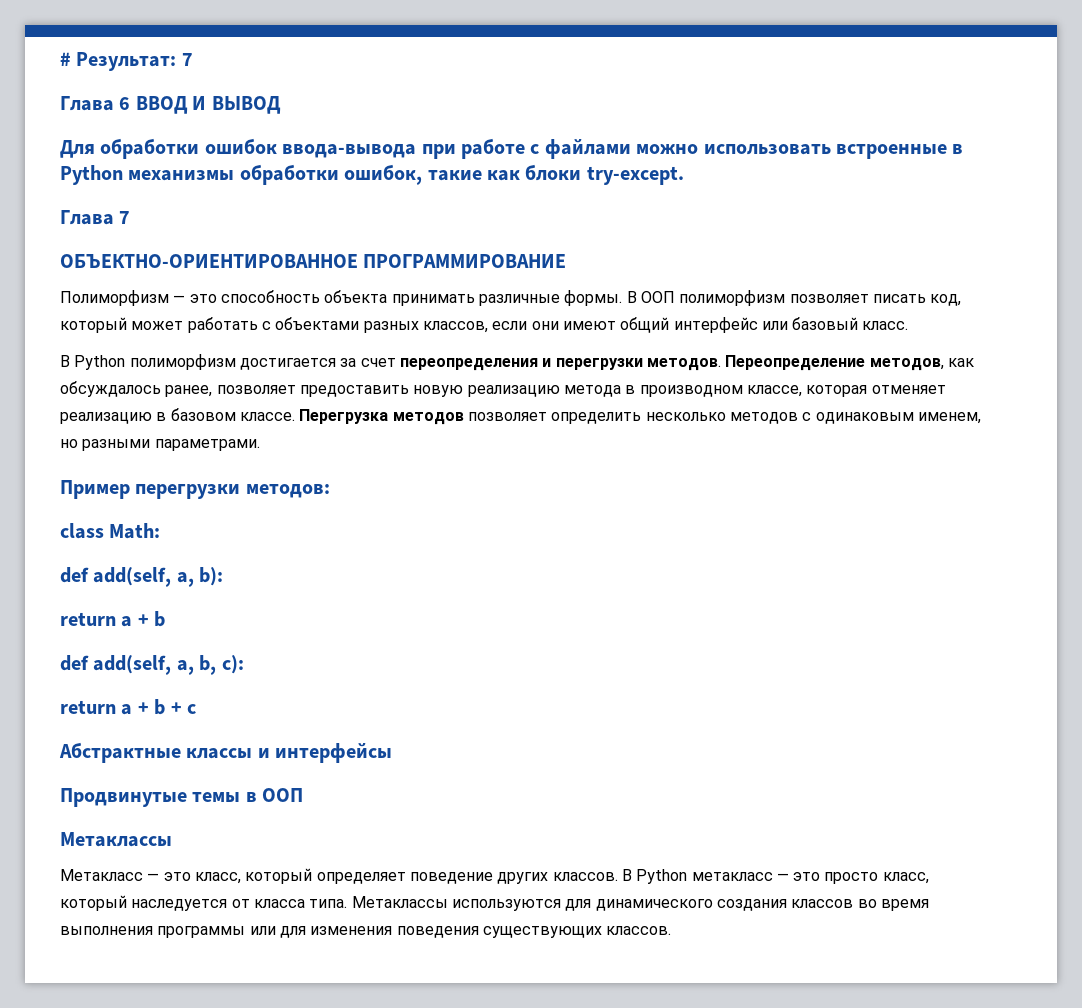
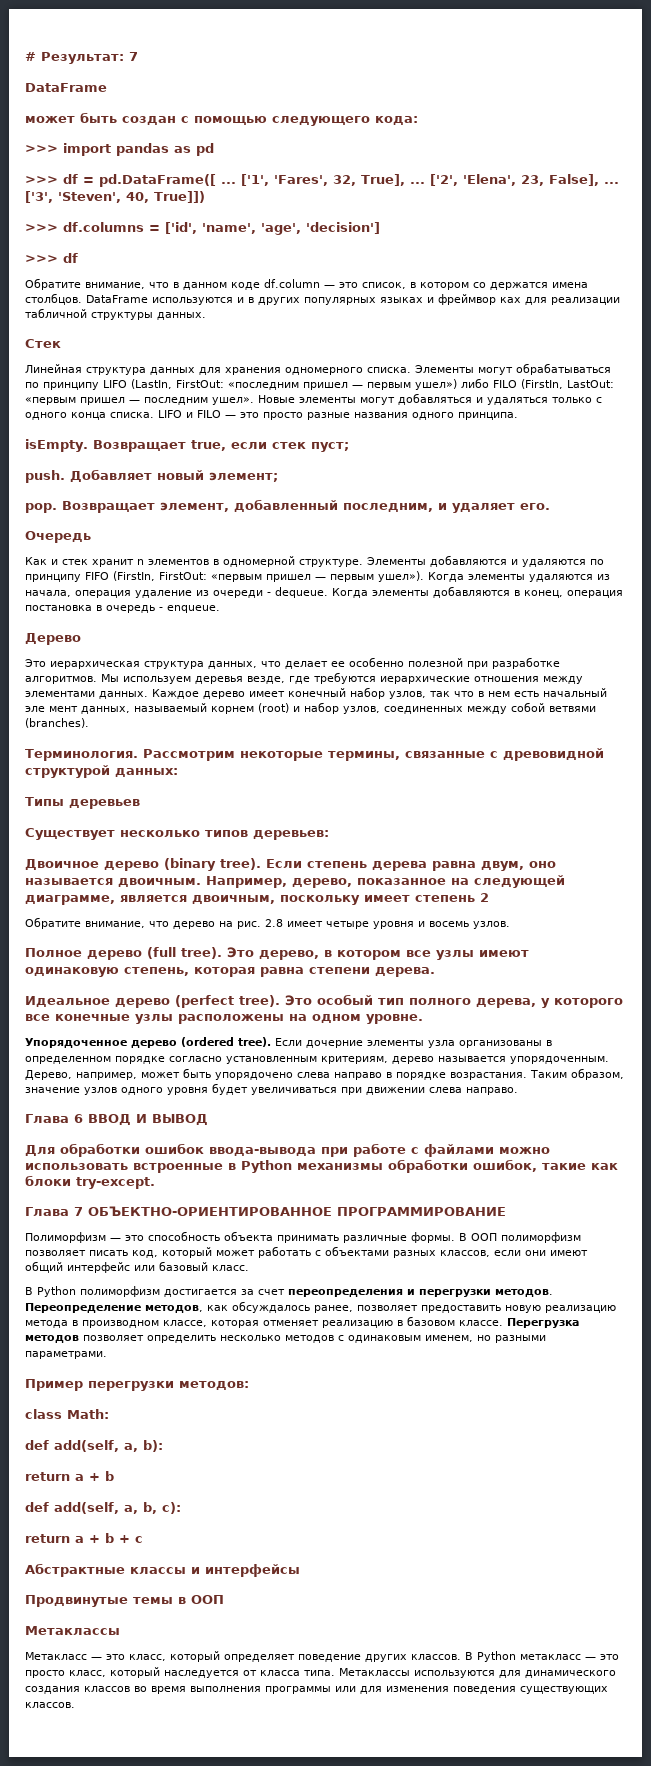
(193, 59) none -> [25,83,107,92] [25,112,418,126] [25,143,214,156] [25,174,619,187] [25,191,205,203] [25,222,380,235] [25,253,78,263] [25,278,588,290] [25,293,620,305] [25,308,206,320] [25,339,61,348] [25,363,611,375] [25,378,614,390] [25,393,602,405] [25,410,518,420] [25,439,349,452] [25,469,278,483] [25,499,550,513] [25,531,91,543] [25,555,604,567] [25,571,610,582] [25,586,623,598] [25,605,220,613] [25,633,81,645] [25,657,560,669] [25,672,583,684] [25,687,607,699] [25,702,596,714] [25,718,89,728] [25,748,604,761] [25,765,178,778] [25,797,140,809] [25,828,329,840] [25,858,556,871] [25,875,565,888] [25,893,489,905] [25,917,510,929] [25,947,529,960] [25,967,435,977] [25,994,623,1008] [25,1014,423,1024] [25,1037,552,1048] [25,1056,609,1064] [25,1068,624,1080] [25,1083,518,1095] // DataFrame // может быть создан с помощью следующего кода: // >>> import pandas as pd // >>> df = pd.DataFrame([ ... ['1', 'Fares', 32, True], ... ['2', 'Elena', 23, False], ... ['3', 'Steven', 40, True]]) // >>> df.columns = ['id', 'name', 'age', 'decision'] // >>> df // Обратите внимание, что в данном коде df.column — это список, в котором со держатся имена столбцов. DataFrame используются и в других популярных языках и фреймвор ках для реализации табличной структуры данных. // Стек // Линейная структура данных для хранения одномерного списка. Элементы могут обрабатываться по принципу LIFO (LastIn, FirstOut: «последним пришел — первым ушел») либо FILO (FirstIn, LastOut: «первым пришел — последним ушел». Новые элементы могут добавляться и удаляться только с одного конца списка. LIFO и FILO — это просто разные названия одного принципа. // isEmpty. Возвращает true, если стек пуст; // push. Добавляет новый элемент; // pop. Возвращает элемент, добавленный последним, и удаляет его. // Очередь // Как и стек хранит n элементов в одномерной структуре. Элементы добавляются и удаляются по принципу FIFO (FirstIn, FirstOut: «первым пришел — первым ушел»). Когда элементы удаляются из начала, операция удаление из очереди - dequeue. Когда элементы добавляются в конец, операция постановка в очередь - enqueue. // Дерево // Это иерархическая структура данных, что делает ее особенно полезной при разработке алгоритмов. Мы используем деревья везде, где требуются иерархические отношения между элементами данных. Каждое дерево имеет конечный набор узлов, так что в нем есть начальный эле мент данных, называемый корнем (root) и набор узлов, соединенных между собой ветвями (branches). // Терминология. Рассмотрим некоторые термины, связанные с древовидной структурой данных: // Типы деревьев // Существует несколько типов деревьев: // Двоичное дерево (binary tree). Если степень дерева равна двум, оно называется двоичным. Например, дерево, показанное на следующей диаграмме, является двоичным, поскольку имеет степень 2 // Обратите внимание, что дерево на рис. 2.8 имеет четыре уровня и восемь узлов. // Полное дерево (full tree). Это дерево, в котором все узлы имеют одинаковую степень, которая равна степени дерева. // Идеальное дерево (perfect tree). Это особый тип полного дерева, у которого все конечные узлы расположены на одном уровне. // Упорядоченное дерево (ordered tree). Если дочерние элементы узла организованы в определенном порядке согласно установленным критериям, дерево называется упорядоченным. Дерево, например, может быть упорядочено слева направо в порядке возрастания. Таким образом, значение узлов одного уровня будет увеличиваться при движении слева направо.
(131, 217) // -> (83, 1211) none

